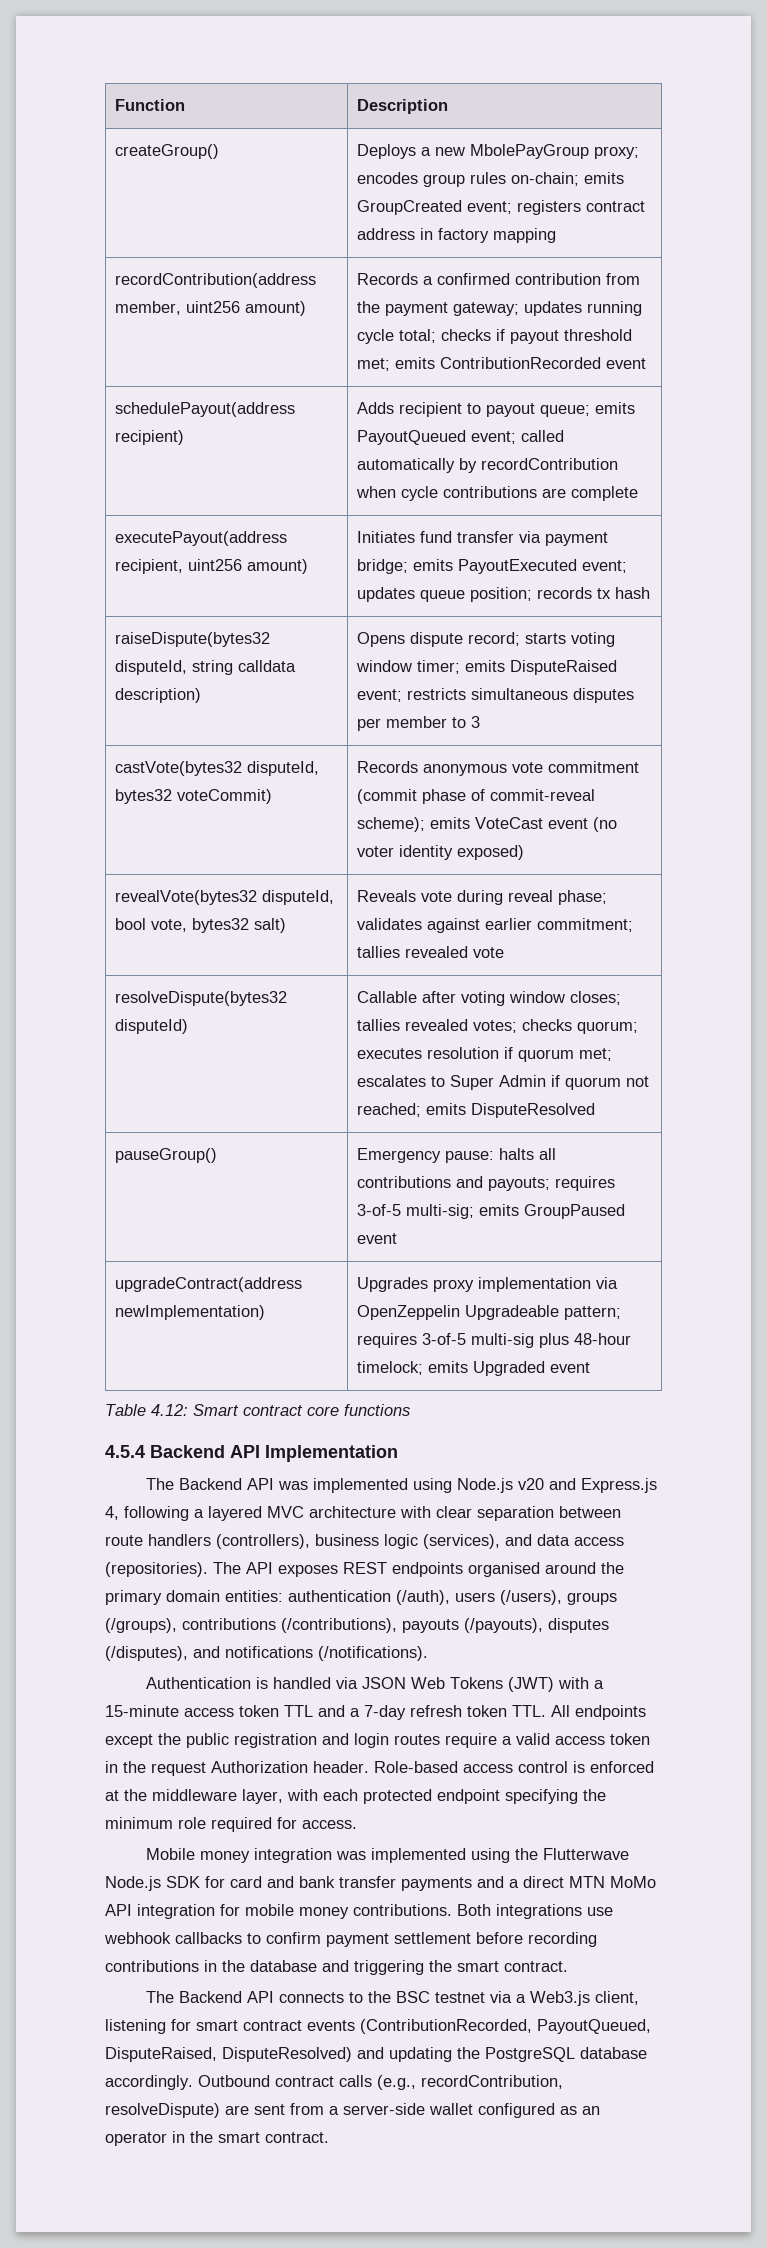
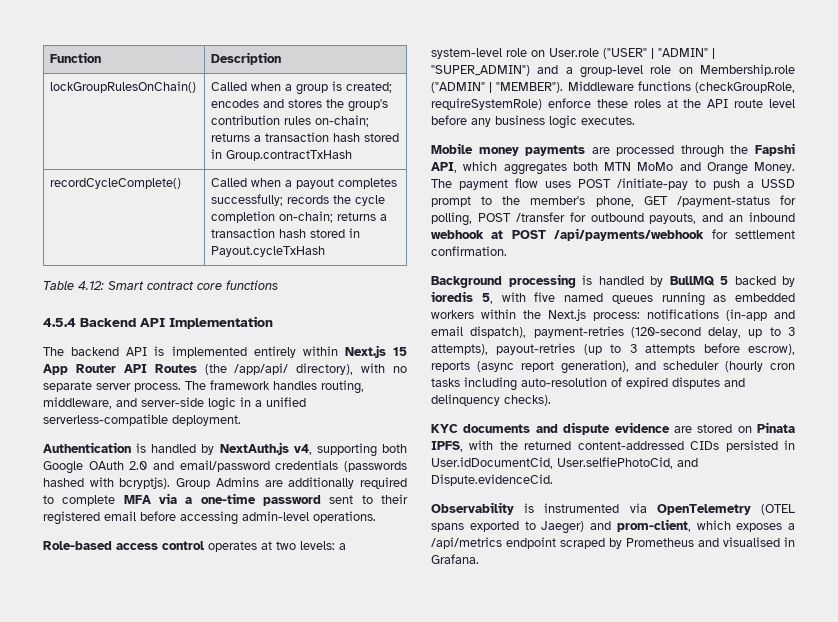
[114,144,219,159] [356,144,639,159] [356,172,624,187] [356,200,645,215] [356,228,556,243] [114,273,316,288] [114,301,306,316] [356,273,640,285] [356,301,642,316] [356,329,632,344] [356,357,646,371] [114,402,295,417] [114,430,184,445] [356,402,635,417] [356,430,564,445] [356,458,618,473] [355,486,638,501] [114,531,287,546] [114,559,308,574] [356,531,608,546] [356,559,627,574] [356,587,650,602] [114,632,270,647] [114,660,296,675] [114,688,201,703] [356,632,615,647] [355,660,617,675] [356,688,634,703] [356,716,480,731] [114,761,319,776] [114,789,272,804] [356,761,639,776] [356,789,595,804] [356,817,617,832] [356,845,524,860] [114,890,334,905] [114,918,286,933] [356,890,607,905] [356,918,633,933] [356,946,504,958] [114,991,287,1006] [114,1019,188,1034] [356,991,621,1006] [356,1019,638,1034] [356,1047,612,1062] [356,1075,649,1090] [356,1103,595,1118] [114,1148,217,1163] [356,1148,556,1163] [356,1176,615,1191] [356,1204,625,1219] [356,1233,397,1244] [114,1277,302,1292] [114,1305,265,1320] [356,1277,618,1292] [356,1305,621,1320] [356,1333,631,1348] [356,1361,590,1376] createGroup() | Deploys a new MbolePayGroup proxy; encodes group rules on-chain; emits GroupCreated event; registers contract address in factory mapping // recordContribution(address member, uint256 amount) | Records a confirmed contribution from the payment gateway; updates running cycle total; checks if payout threshold met; emits ContributionRecorded event // schedulePayout(address recipient) | Adds recipient to payout queue; emits PayoutQueued event; called automatically by recordContribution when cycle contributions are complete // executePayout(address recipient, uint256 amount) | Initiates fund transfer via payment bridge; emits PayoutExecuted event; updates queue position; records tx hash // raiseDispute(bytes32 disputeId, string calldata description) | Opens dispute record; starts voting window timer; emits DisputeRaised event; restricts simultaneous disputes per member to 3 // castVote(bytes32 disputeId, bytes32 voteCommit) | Records anonymous vote commitment (commit phase of commit-reveal scheme); emits VoteCast event (no voter identity exposed) // revealVote(bytes32 disputeId, bool vote, bytes32 salt) | Reveals vote during reveal phase; validates against earlier commitment; tallies revealed vote // resolveDispute(bytes32 disputeId) | Callable after voting window closes; tallies revealed votes; checks quorum; executes resolution if quorum met; escalates to Super Admin if quorum not reached; emits DisputeResolved // pauseGroup() | Emergency pause: halts all contributions and payouts; requires 3-of-5 multi-sig; emits GroupPaused event // upgradeContract(address newImplementation) | Upgrades proxy implementation via OpenZeppelin Upgradeable pattern; requires 3-of-5 multi-sig plus 48-hour timelock; emits Upgraded event -> [50,81,197,93] [211,81,393,95] [211,99,389,112] [211,115,370,127] [211,132,400,142] [211,149,353,161] [50,178,182,189] [211,178,398,189] [211,194,386,206] [211,211,388,223] [211,228,361,238] [211,246,326,257] lockGroupRulesOnChain() | Called when a group is created; encodes and stores the group's contribution rules on-chain; returns a transaction hash stored in Group.contractTxHash // recordCycleComplete() | Called when a payout completes successfully; records the cycle completion on-chain; returns a transaction hash stored in Payout.cycleTxHash
[178,1478,657,1493] [105,1506,621,1521] [105,1534,624,1549] [105,1562,624,1577] [105,1590,617,1605] [105,1618,609,1633] [105,1646,428,1661] [145,1677,604,1692] [105,1705,646,1720] [105,1733,650,1748] [105,1761,654,1776] [105,1789,606,1804] [105,1817,357,1832] [145,1848,629,1863] [105,1876,656,1891] [105,1904,613,1919] [104,1932,597,1947] [105,1960,568,1975] [145,1991,639,2006] [105,2019,651,2034] [105,2047,647,2062] [105,2075,563,2090] [105,2103,600,2118] [105,2131,329,2146] Backend API was implemented using Node.js v20 and Express.js 4, following a layered MVC architecture with clear separation between route handlers (controllers), business logic (services), and data access (repositories). The API exposes REST endpoints organised around the primary domain entities: authentication (/auth), users (/users), groups (/groups), contributions (/contributions), payouts (/payouts), disputes (/disputes), and notifications (/notifications). // Authentication is handled via JSON Web Tokens (JWT) with a 15-minute access token TTL and a 7-day refresh token TTL. All endpoints except the public registration and login routes require a valid access token in the request Authorization header. Role-based access control is enforced at the middleware layer, with each protected endpoint specifying the minimum role required for access. // Mobile money integration was implemented using the Flutterwave Node.js SDK for card and bank transfer payments and a direct MTN MoMo API integration for mobile money contributions. Both integrations use webhook callbacks to confirm payment settlement before recording contributions in the database and triggering the smart contract. // The Backend API connects to the BSC testnet via a Web3.js client, listening for smart contract events (ContributionRecorded, PayoutQueued, DisputeRaised, DisputeResolved) and updating the PostgreSQL database accordingly. Outbound contract calls (e.g., recordContribution, resolveDispute) are sent from a server-side wallet configured as an operator in the smart contract. -> [71,345,407,358] [43,363,407,375] [43,380,364,394] [43,397,306,411] [43,414,241,426] [43,442,407,457] [43,460,407,474] [43,477,408,489] [43,493,408,506] [43,511,376,525] [43,541,346,552] [431,48,715,59] [431,64,795,78] [431,81,795,93] [431,98,795,110] [431,115,635,129] [431,143,795,158] [431,161,795,175] [431,178,795,190] [431,195,796,207] [431,212,795,226] [431,228,795,241] [431,246,507,256] [431,274,795,288] [431,291,795,306] [431,309,795,321] [431,326,795,338] [431,343,795,355] [431,360,795,374] [431,377,745,391] [431,394,551,406] [431,422,795,435] [431,440,795,452] [431,457,698,469] [431,474,553,486] [431,502,795,515] [431,519,795,534] [431,537,795,549] [431,554,479,564] backend API is implemented entirely within Next.js 15 App Router API Routes (the /app/api/ directory), with no separate server process. The framework handles routing, middleware, and server-side logic in a unified serverless-compatible deployment. // Authentication is handled by NextAuth.js v4, supporting both Google OAuth 2.0 and email/password credentials (passwords hashed with bcryptjs). Group Admins are additionally required to complete MFA via a one-time password sent to their registered email before accessing admin-level operations. // Role-based access control operates at two levels: a system-level role on User.role ("USER" | "ADMIN" | "SUPER_ADMIN") and a group-level role on Membership.role ("ADMIN" | "MEMBER"). Middleware functions (checkGroupRole, requireSystemRole) enforce these roles at the API route level before any business logic executes. // Mobile money payments are processed through the Fapshi API, which aggregates both MTN MoMo and Orange Money. The payment flow uses POST /initiate-pay to push a USSD prompt to the member's phone, GET /payment-status for polling, POST /transfer for outbound payouts, and an inbound webhook at POST /api/payments/webhook for settlement confirmation. // Background processing is handled by BullMQ 5 backed by ioredis 5, with five named queues running as embedded workers within the Next.js process: notifications (in-app and email dispatch), payment-retries (120-second delay, up to 3 attempts), payout-retries (up to 3 attempts before escrow), reports (async report generation), and scheduler (hourly cron tasks including auto-resolution of expired disputes and delinquency checks). // KYC documents and dispute evidence are stored on Pinata IPFS, with the returned content-addressed CIDs persisted in User.idDocumentCid, User.selfiePhotoCid, and Dispute.evidenceCid. // Observability is instrumented via OpenTelemetry (OTEL spans exported to Jaeger) and prom-client, which exposes a /api/metrics endpoint scraped by Prometheus and visualised in Grafana.

